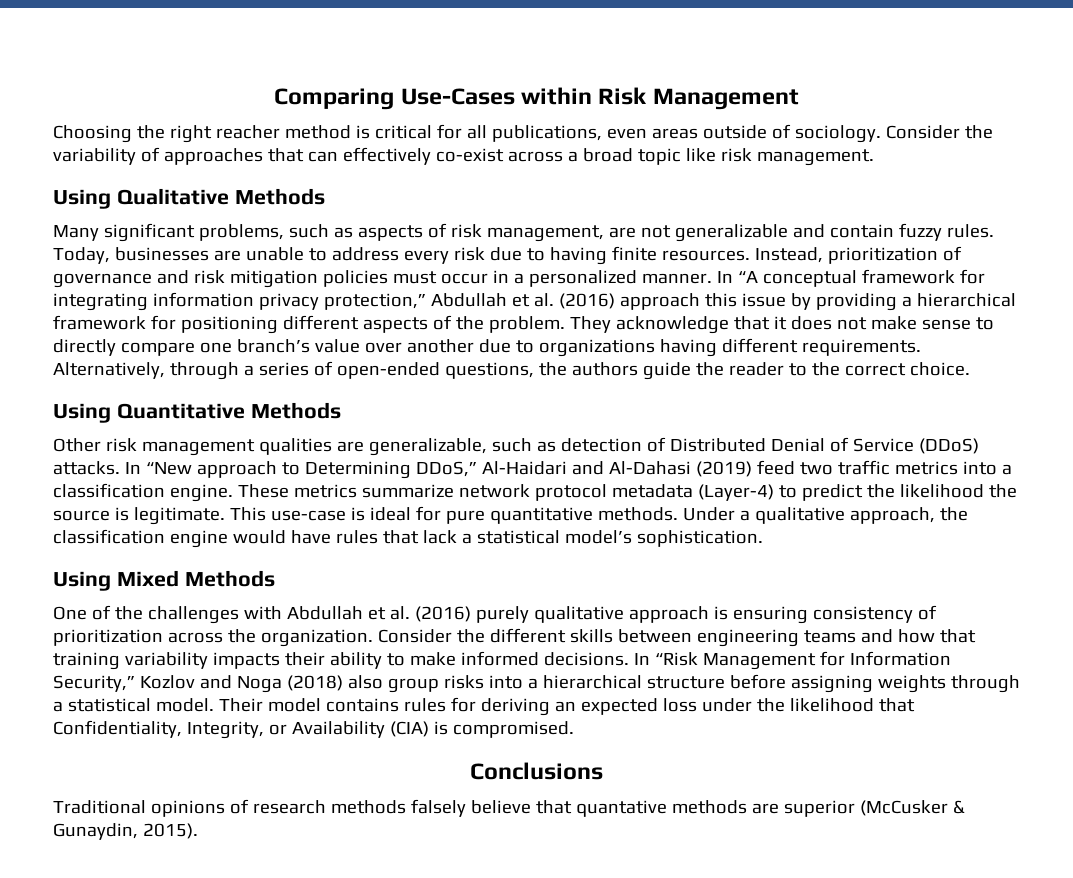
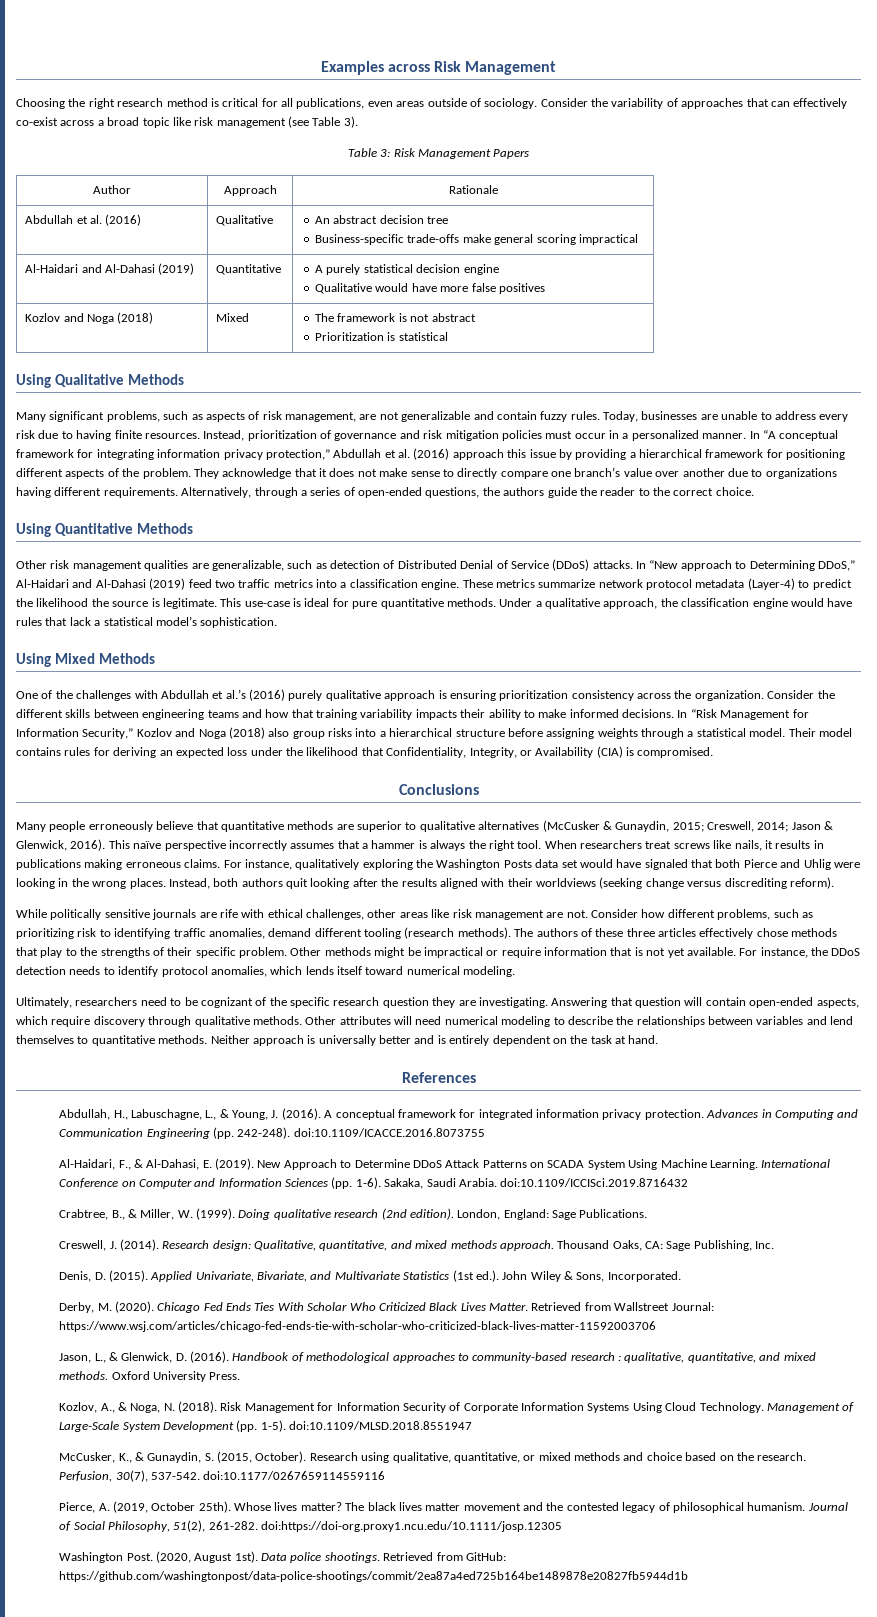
[274,87,592,110] Comparing Use-Cases within -> [320,61,430,75] Examples across
[215,125,280,139] reacher -> [117,98,164,107] research
[756,149,874,166] management. -> [216,116,358,128] [347,148,530,159] [93,185,131,194] [223,185,277,196] [448,185,498,194] [25,214,142,226] [216,215,274,226] [315,215,449,224] [315,234,638,245] [25,263,195,275] [216,264,282,275] [315,264,499,275] [315,283,545,294] [25,312,154,324] [216,313,250,322] [315,313,476,322] [315,332,448,341] management (see Table 3). // Table 3: Risk Management Papers // Author | Approach | Rationale // Abdullah et al. (2016) | Qualitative | An abstract decision tree // Business-specific trade-offs make general scoring impractical // Al-Haidari and Al-Dahasi (2019) | Quantitative | A purely statistical decision engine // Qualitative would have more false positives // Kozlov and Noga (2018) | Mixed | The framework is not abstract // Prioritization is statistical
[389,606,410,620] al. -> [225,689,246,699] al.’s
[812,605,937,623] [53,629,163,646] consistency of prioritization -> [499,690,634,701] prioritization consistency
[53,799,466,817] Traditional opinions of research methods falsely -> [16,821,153,832] Many people erroneously
[575,800,667,817] quantative -> [220,821,284,832] quantitative
[859,800,965,816] [53,823,198,840] (McCusker & Gunaydin, 2015). -> [405,820,834,832] [16,839,824,851] [16,859,860,870] [16,877,834,889] [16,909,813,920] [16,927,838,939] [16,947,861,958] [16,966,516,977] [16,997,859,1008] [16,1016,854,1027] [16,1035,659,1046] [401,1072,476,1083] [59,1108,859,1120] [59,1127,485,1139] [59,1158,831,1170] [59,1177,689,1189] [59,1208,648,1220] [59,1239,775,1251] [59,1270,681,1282] [59,1301,714,1313] [59,1321,657,1332] [59,1351,816,1363] [59,1371,241,1382] [59,1401,855,1413] [59,1420,473,1432] [59,1451,807,1463] [59,1470,386,1482] [59,1501,848,1513] [59,1520,563,1532] [59,1551,506,1563] [59,1571,689,1582] to qualitative alternatives (McCusker & Gunaydin, 2015; Creswell, 2014; Jason & Glenwick, 2016). This naïve perspective incorrectly assumes that a hammer is always the right tool. When researchers treat screws like nails, it results in publications making erroneous claims. For instance, qualitatively exploring the Washington Posts data set would have signaled that both Pierce and Uhlig were looking in the wrong places. Instead, both authors quit looking after the results aligned with their worldviews (seeking change versus discrediting reform). // While politically sensitive journals are rife with ethical challenges, other areas like risk management are not. Consider how different problems, such as prioritizing risk to identifying traffic anomalies, demand different tooling (research methods). The authors of these three articles effectively chose methods that play to the strengths of their specific problem. Other methods might be impractical or require information that is not yet available. For instance, the DDoS detection needs to identify protocol anomalies, which lends itself toward numerical modeling. // Ultimately, researchers need to be cognizant of the specific research question they are investigating. Answering that question will contain open-ended aspects, which require discovery through qualitative methods. Other attributes will need numerical modeling to describe the relationships between variables and lend themselves to quantitative methods. Neither approach is universally better and is entirely dependent on the task at hand. // References // Abdullah, H., Labuschagne, L., & Young, J. (2016). A conceptual framework for integrated information privacy protection. Advances in Computing and Communication Engineering (pp. 242-248). doi:10.1109/ICACCE.2016.8073755 // Al-Haidari, F., & Al-Dahasi, E. (2019). New Approach to Determine DDoS Attack Patterns on SCADA System Using Machine Learning. International Conference on Computer and Information Sciences (pp. 1-6). Sakaka, Saudi Arabia. doi:10.1109/ICCISci.2019.8716432 // Crabtree, B., & Miller, W. (1999). Doing qualitative research (2nd edition). London, England: Sage Publications. // Creswell, J. (2014). Research design: Qualitative, quantitative, and mixed methods approach. Thousand Oaks, CA: Sage Publishing, Inc. // Denis, D. (2015). Applied Univariate, Bivariate, and Multivariate Statistics (1st ed.). John Wiley & Sons, Incorporated. // Derby, M. (2020). Chicago Fed Ends Ties With Scholar Who Criticized Black Lives Matter. Retrieved from Wallstreet Journal: https://www.wsj.com/articles/chicago-fed-ends-tie-with-scholar-who-criticized-black-lives-matter-11592003706 // Jason, L., & Glenwick, D. (2016). Handbook of methodological approaches to community-based research : qualitative, quantitative, and mixed methods. Oxford University Press. // Kozlov, A., & Noga, N. (2018). Risk Management for Information Security of Corporate Information Systems Using Cloud Technology. Management of Large-Scale System Development (pp. 1-5). doi:10.1109/MLSD.2018.8551947 // McCusker, K., & Gunaydin, S. (2015, October). Research using qualitative, quantitative, or mixed methods and choice based on the research. Perfusion, 30(7), 537-542. doi:10.1177/0267659114559116 // Pierce, A. (2019, October 25th). Whose lives matter? The black lives matter movement and the contested legacy of philosophical humanism. Journal of Social Philosophy, 51(2), 261-282. doi:https://doi-org.proxy1.ncu.edu/10.1111/josp.12305 // Washington Post. (2020, August 1st). Data police shootings. Retrieved from GitHub: https://github.com/washingtonpost/data-police-shootings/commit/2ea87a4ed725b164be1489878e20827fb5944d1b

